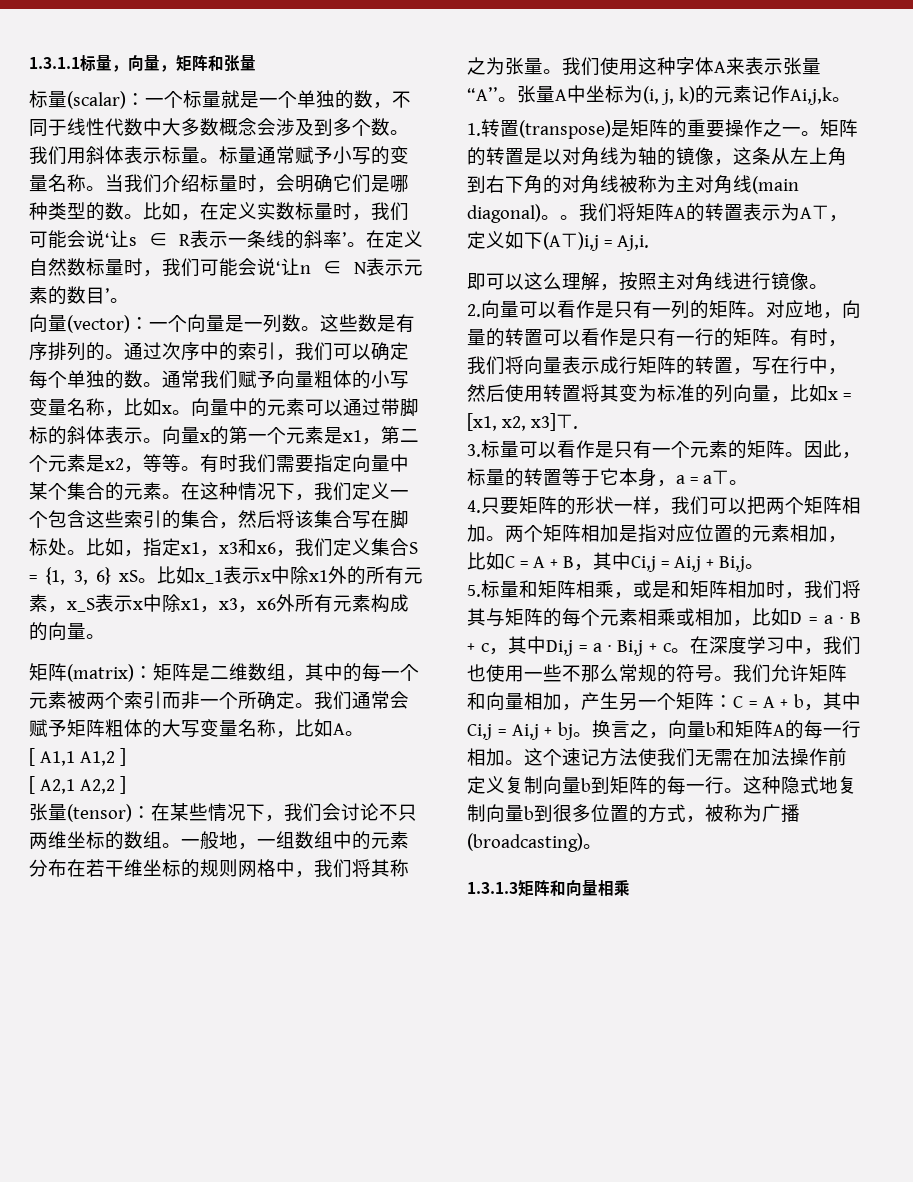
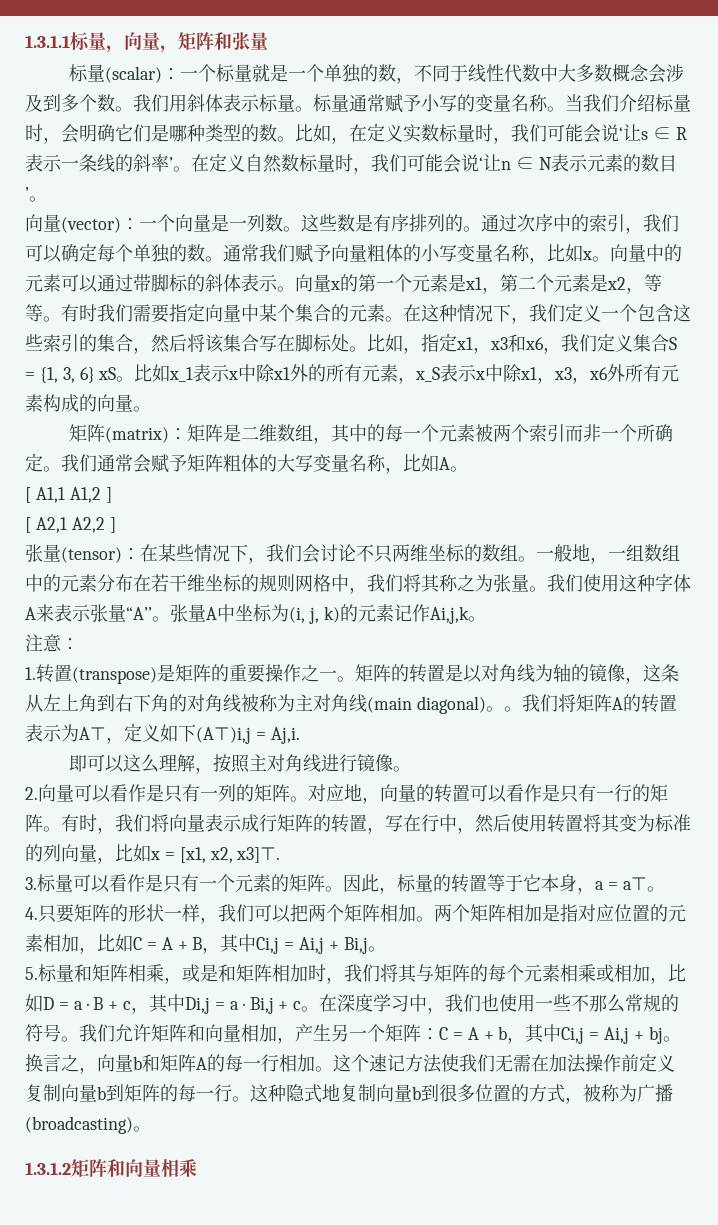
(851, 99) none -> [25,634,79,652] // 注意：
[467,882,518,894] 1.3.1.3 -> [25,1162,71,1175] 1.3.1.2

